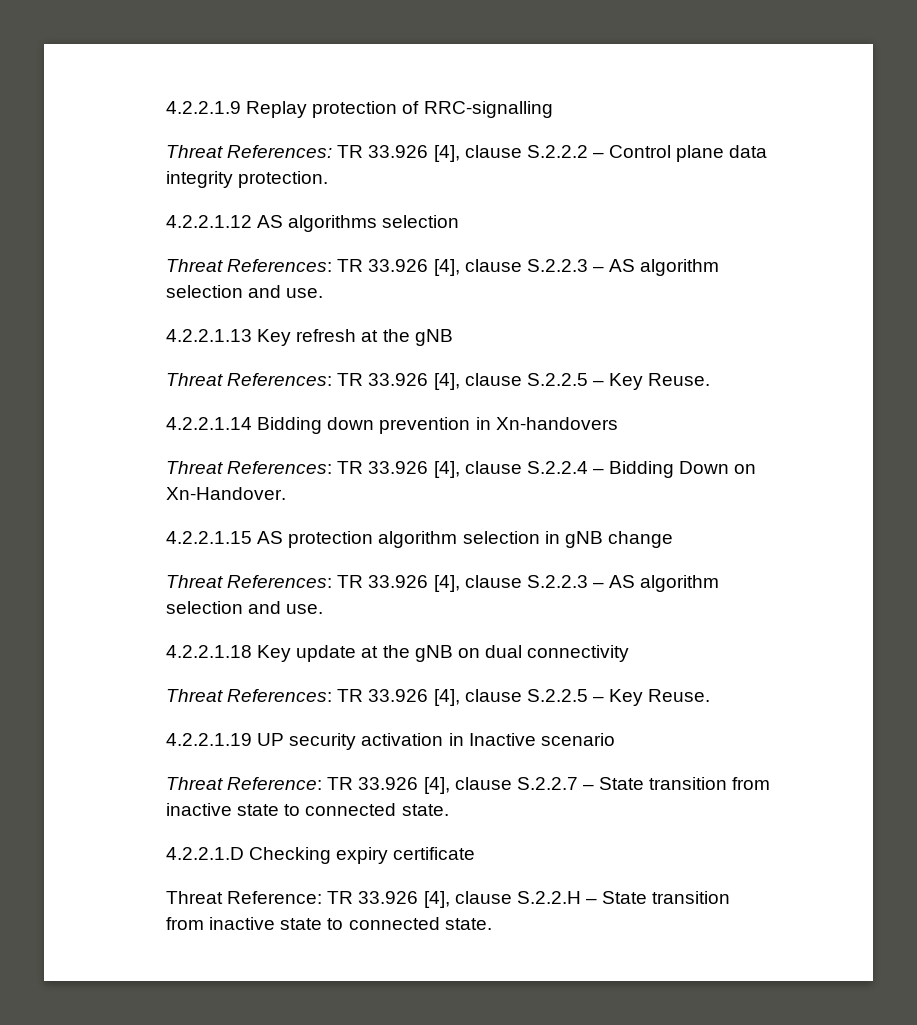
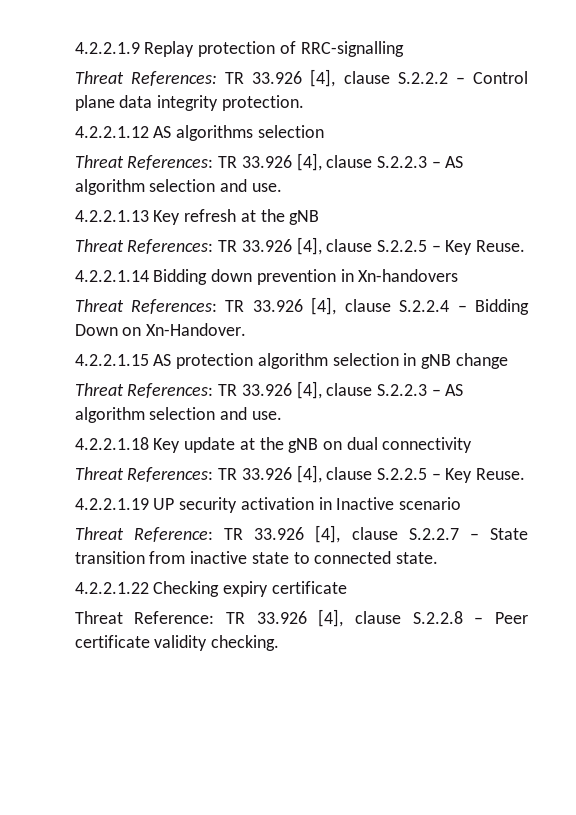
[166,847,245,860] 4.2.2.1.D -> [74,582,149,594] 4.2.2.1.22
[516,891,731,904] [166,917,492,930] S.2.2.H – State transition from inactive state to connected state. -> [412,611,529,624] [74,635,280,651] S.2.2.8 – Peer certificate validity checking.

